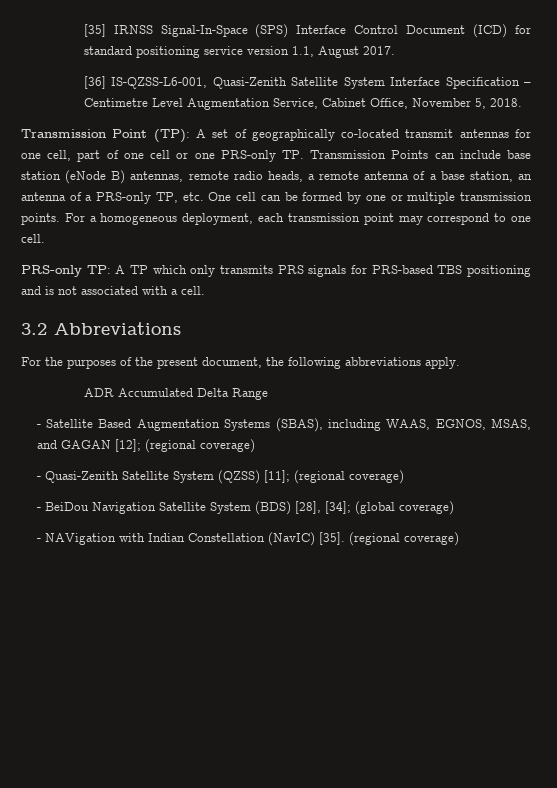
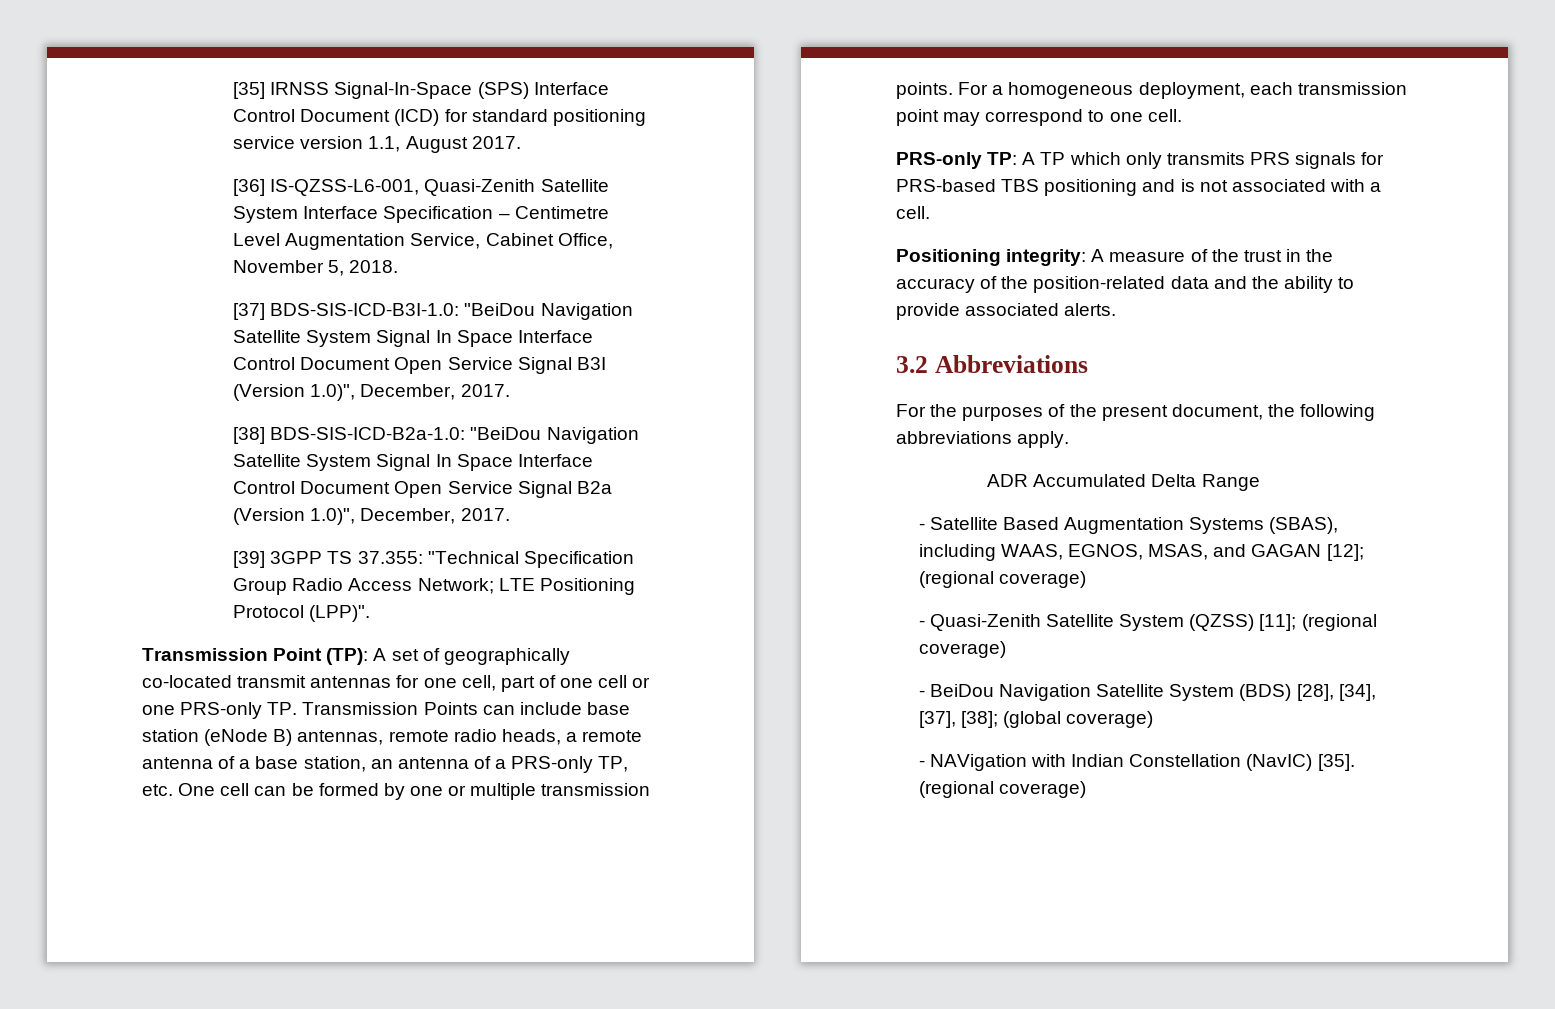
(522, 102) none -> [233,303,633,320] [233,330,593,347] [233,357,606,374] [233,384,510,401] [233,427,639,444] [233,454,593,471] [233,481,612,498] [233,508,510,525] [233,551,634,568] [233,578,635,595] [233,605,371,622] // [37] BDS-SIS-ICD-B3I-1.0: "BeiDou Navigation Satellite System Signal In Space Interface Control Document Open Service Signal B3I (Version 1.0)", December, 2017. // [38] BDS-SIS-ICD-B2a-1.0: "BeiDou Navigation Satellite System Signal In Space Interface Control Document Open Service Signal B2a (Version 1.0)", December, 2017. // [39] 3GPP TS 37.355: "Technical Specification Group Radio Access Network; LTE Positioning Protocol (LPP)".
(205, 290) none -> [896,249,1334,266] [896,276,1355,293] [896,303,1117,320] // Positioning integrity: A measure of the trust in the accuracy of the position-related data and the ability to provide associated alerts.
[324,501,351,514] [34]; -> [1338,684,1376,701] [918,711,998,728] [34], [37], [38];

